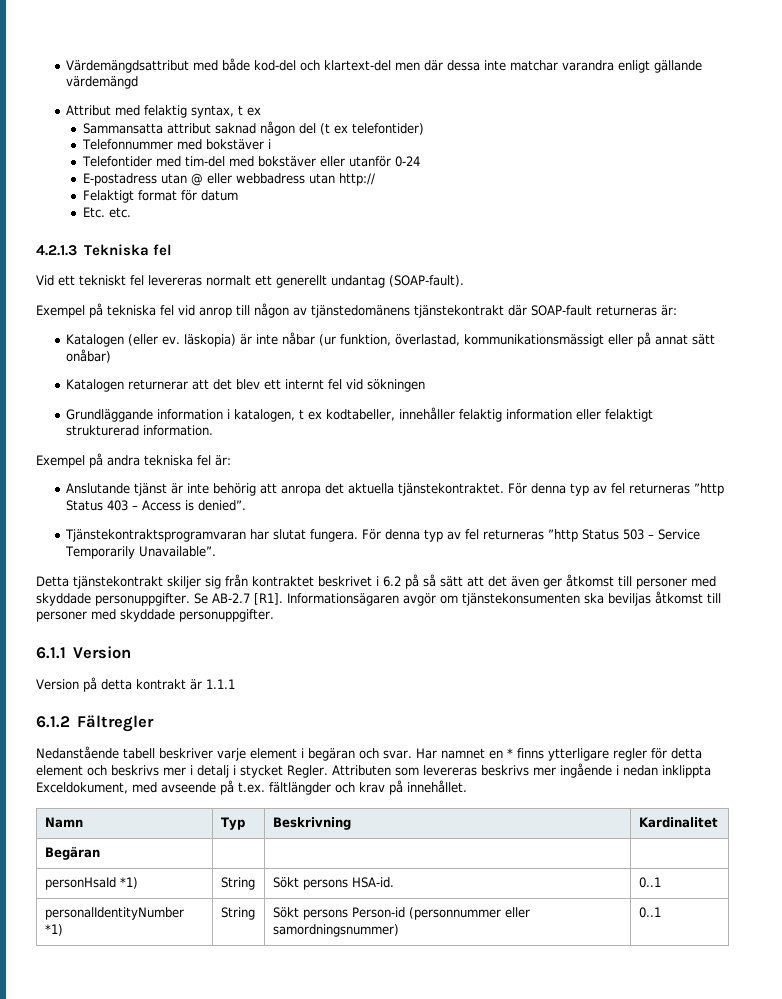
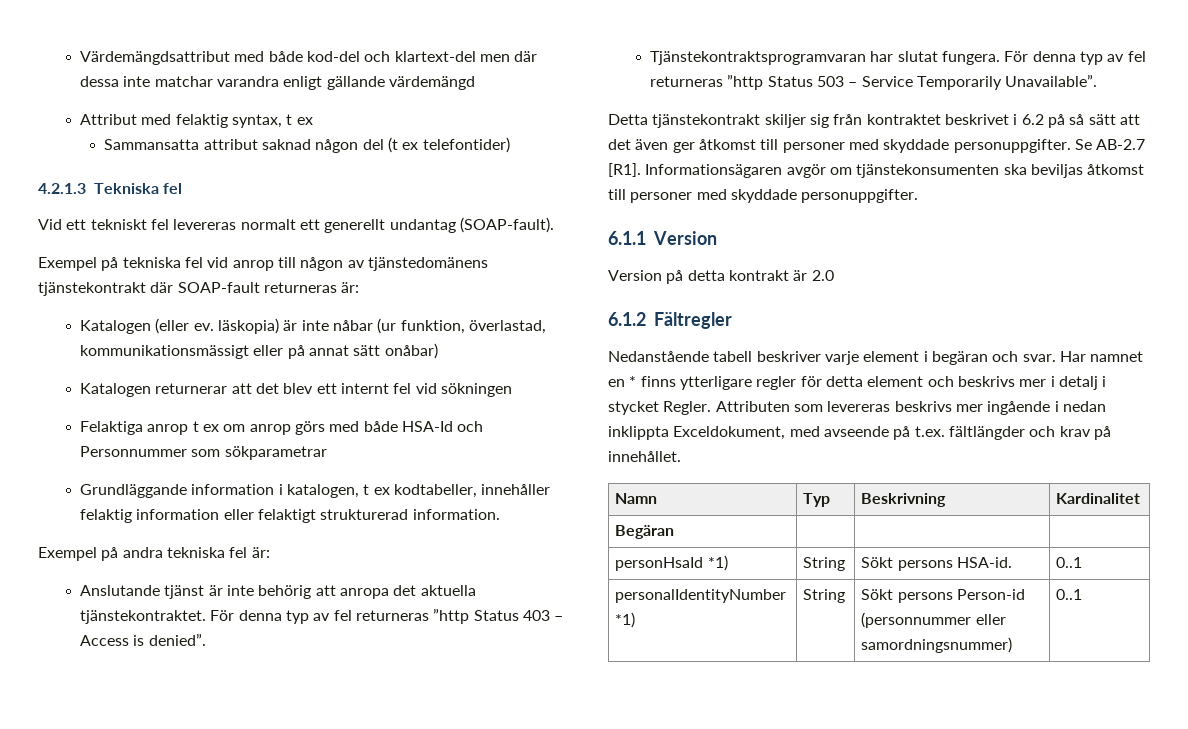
[81,139,271,150] [81,156,420,167] [82,173,375,186] [82,190,238,203] [82,207,131,218] // Telefonnummer med bokstäver i // Telefontider med tim-del med bokstäver eller utanför 0-24 // E-postadress utan @ eller webbadress utan http:// // Felaktigt format för datum // Etc. etc. -> (510, 145) none
(426, 385) none -> [80,421,484,435] [80,446,327,460] // Felaktiga anrop t ex om anrop görs med både HSA-Id och Personnummer som sökparametrar
[205,679,235,689] 1.1.1 -> [811,270,834,281] 2.0

